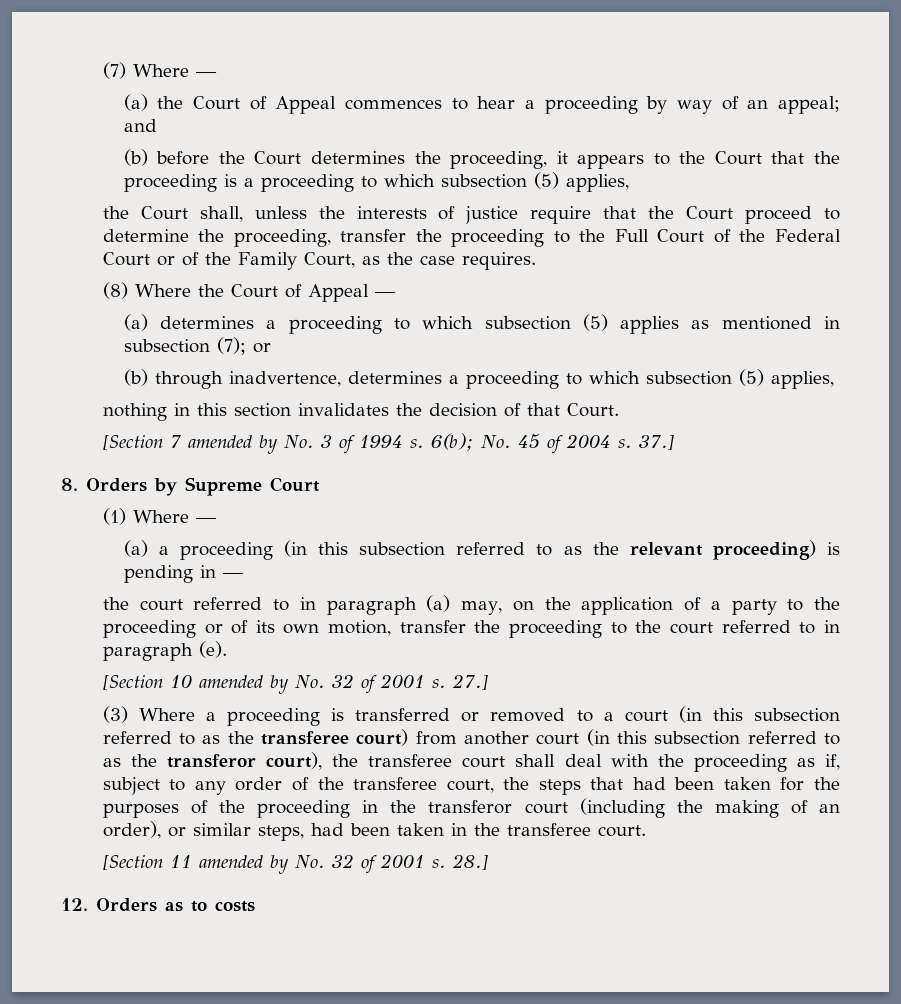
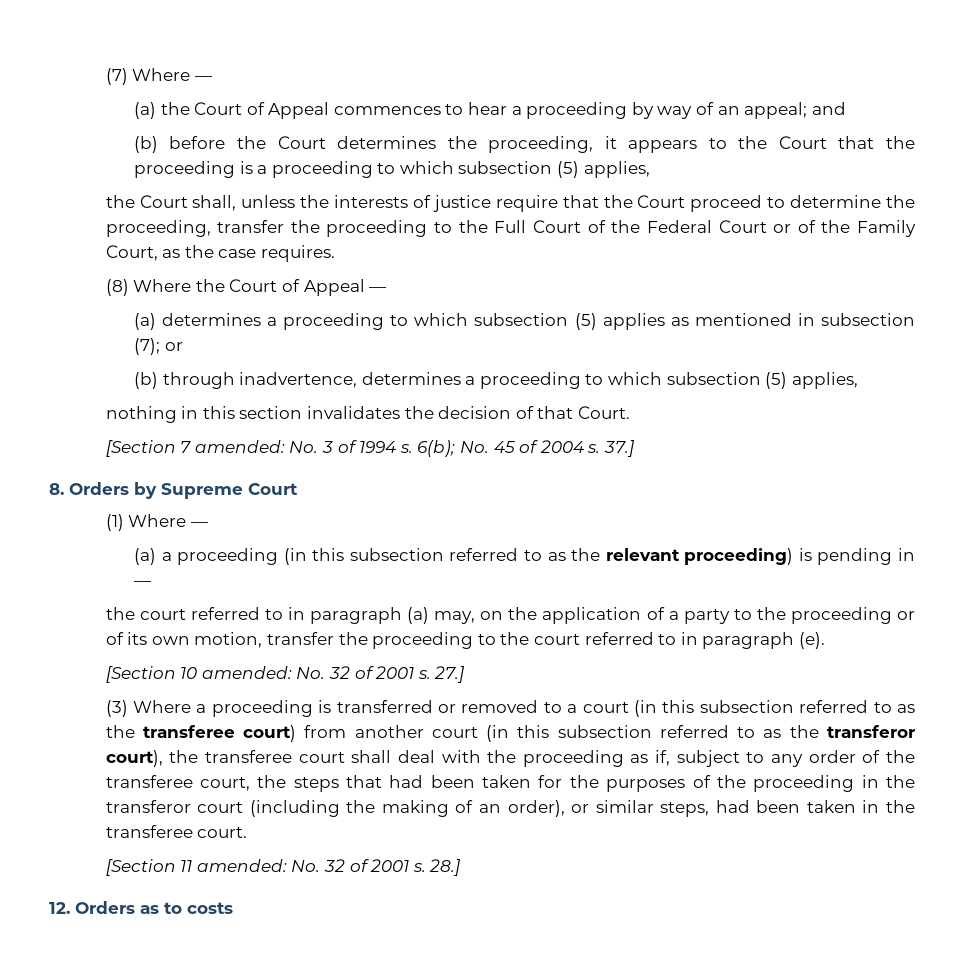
[187,435,278,454] amended by -> [194,440,285,453] amended:
[198,675,289,694] amended by -> [201,666,292,679] amended:
[198,855,289,874] amended by -> [196,859,287,872] amended:

